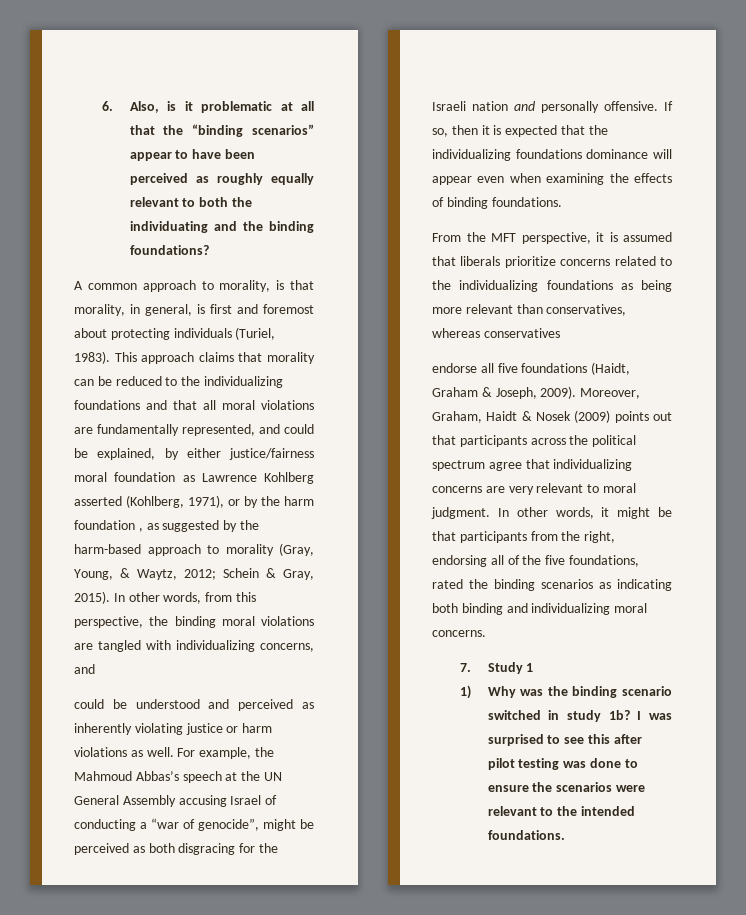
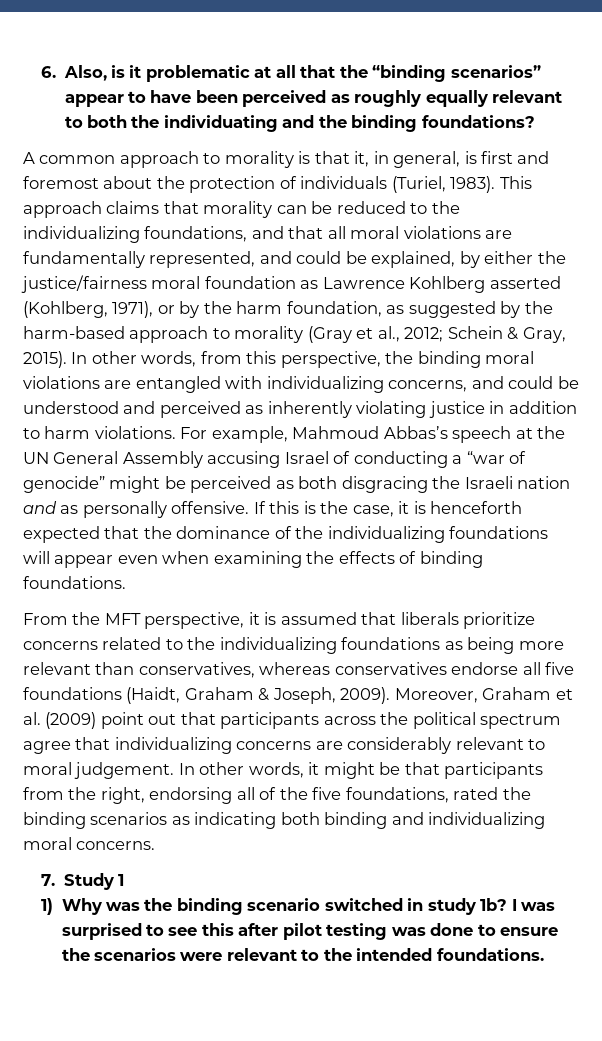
[219,280,271,292] morality, -> [224,151,294,168] morality
[74,304,125,316] morality, -> [354,151,370,167] it,
[110,328,170,340] protecting -> [156,176,297,193] the protection of
[74,400,140,410] foundations -> [144,226,248,242] foundations,
(221, 453) none -> [537,251,566,264] the
[74,520,143,532] foundation , -> [286,301,382,317] foundation,
[279,543,314,556] [74,568,177,580] (Gray, Young, & Waytz, -> [307,326,400,343] (Gray et al.,
[98,640,141,652] tangled -> [135,376,221,393] entangled
(95, 669) // -> (504, 382) none
[226,723,273,733] [74,747,174,757] or harm violations as well. -> [489,401,577,414] [23,426,176,439] in addition to harm violations.
[254,747,274,757] the -> (288, 434) none
[198,818,259,831] genocide”, -> [23,476,105,493] genocide”
[239,843,256,853] for -> (428, 484) none
(535, 106) none -> [60,505,79,514] as
[432,125,502,137] so, then it is -> [269,501,523,517] this is the case, it is henceforth
[432,149,649,161] individualizing foundations dominance -> [176,526,549,543] dominance of the individualizing foundations
(560, 333) // -> (447, 668) none
[432,410,649,423] Graham, Haidt & Nosek (2009) points -> [482,687,573,700] [23,712,144,729] Graham et al. (2009) point
[508,486,534,495] very -> [347,737,452,754] considerably
[431,507,490,519] judgment. -> [74,762,175,779] judgement.

